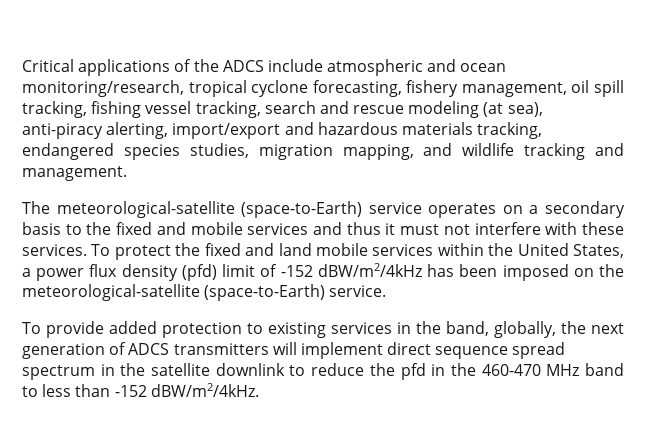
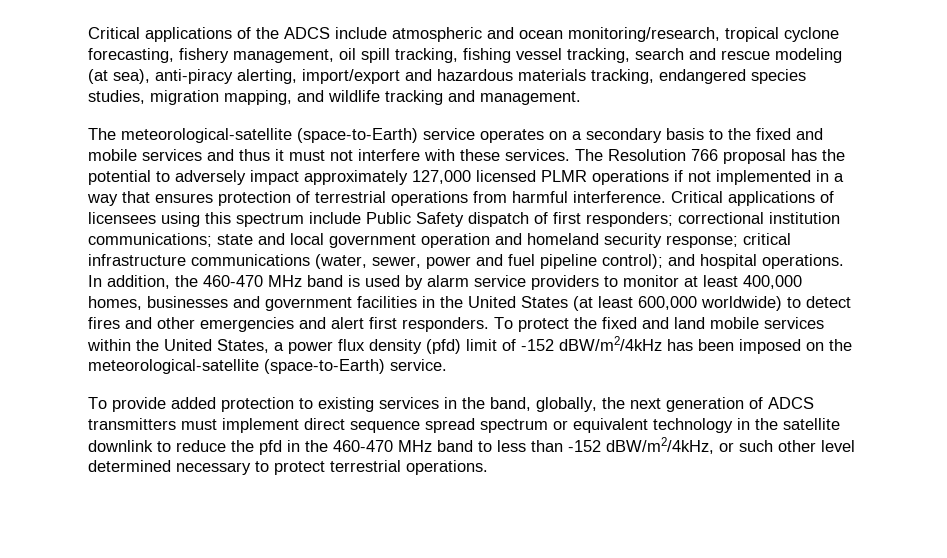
(87, 250) none -> [575,149,845,164] [88,170,844,185] [87,191,834,206] [88,212,840,227] [88,233,791,248] [88,254,844,269] [88,275,802,290] [88,296,851,311] [88,317,489,332] The Resolution 766 proposal has the potential to adversely impact approximately 127,000 licensed PLMR operations if not implemented in a way that ensures protection of terrestrial operations from harmful interference. Critical applications of licensees using this spectrum include Public Safety dispatch of first responders; correctional institution communications; state and local government operation and homeland security response; critical infrastructure communications (water, sewer, power and fuel pipeline control); and hospital operations. In addition, the 460-470 MHz band is used by alarm service providers to monitor at least 400,000 homes, businesses and government facilities in the United States (at least 600,000 worldwide) to detect fires and other emergencies and alert first responders.
[272,342,297,355] will -> [181,419,217,430] must
(95, 372) none -> [553,418,733,433] or equivalent technology
[150,383,259,397] dBW/m2/4kHz. -> [606,437,855,454] [88,460,488,475] dBW/m2/4kHz, or such other level determined necessary to protect terrestrial operations.

